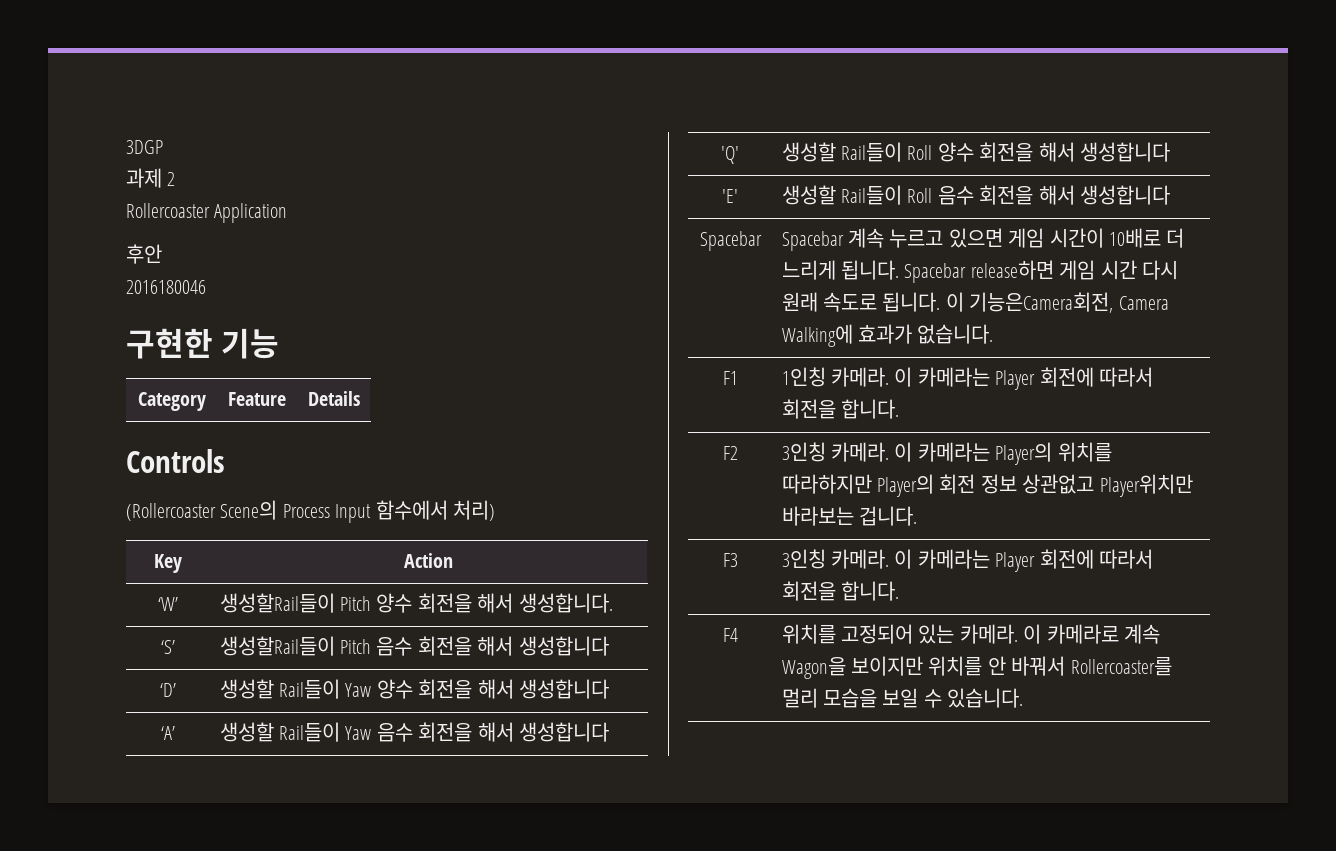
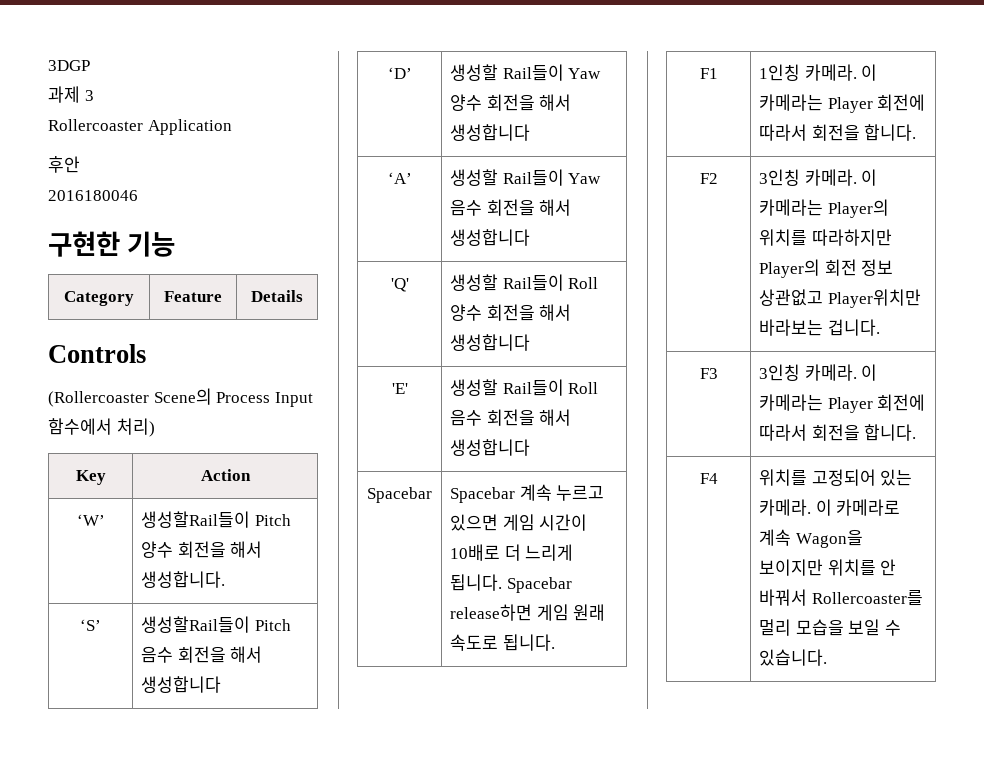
[167,172,176,186] 2 -> [84,90,94,101] 3
[1100,260,1178,280] 시간 다시 -> (569, 612) none
[945,292,1169,313] [781,324,994,347] 이 기능은Camera회전, Camera Walking에 효과가 없습니다. -> (555, 642) none

